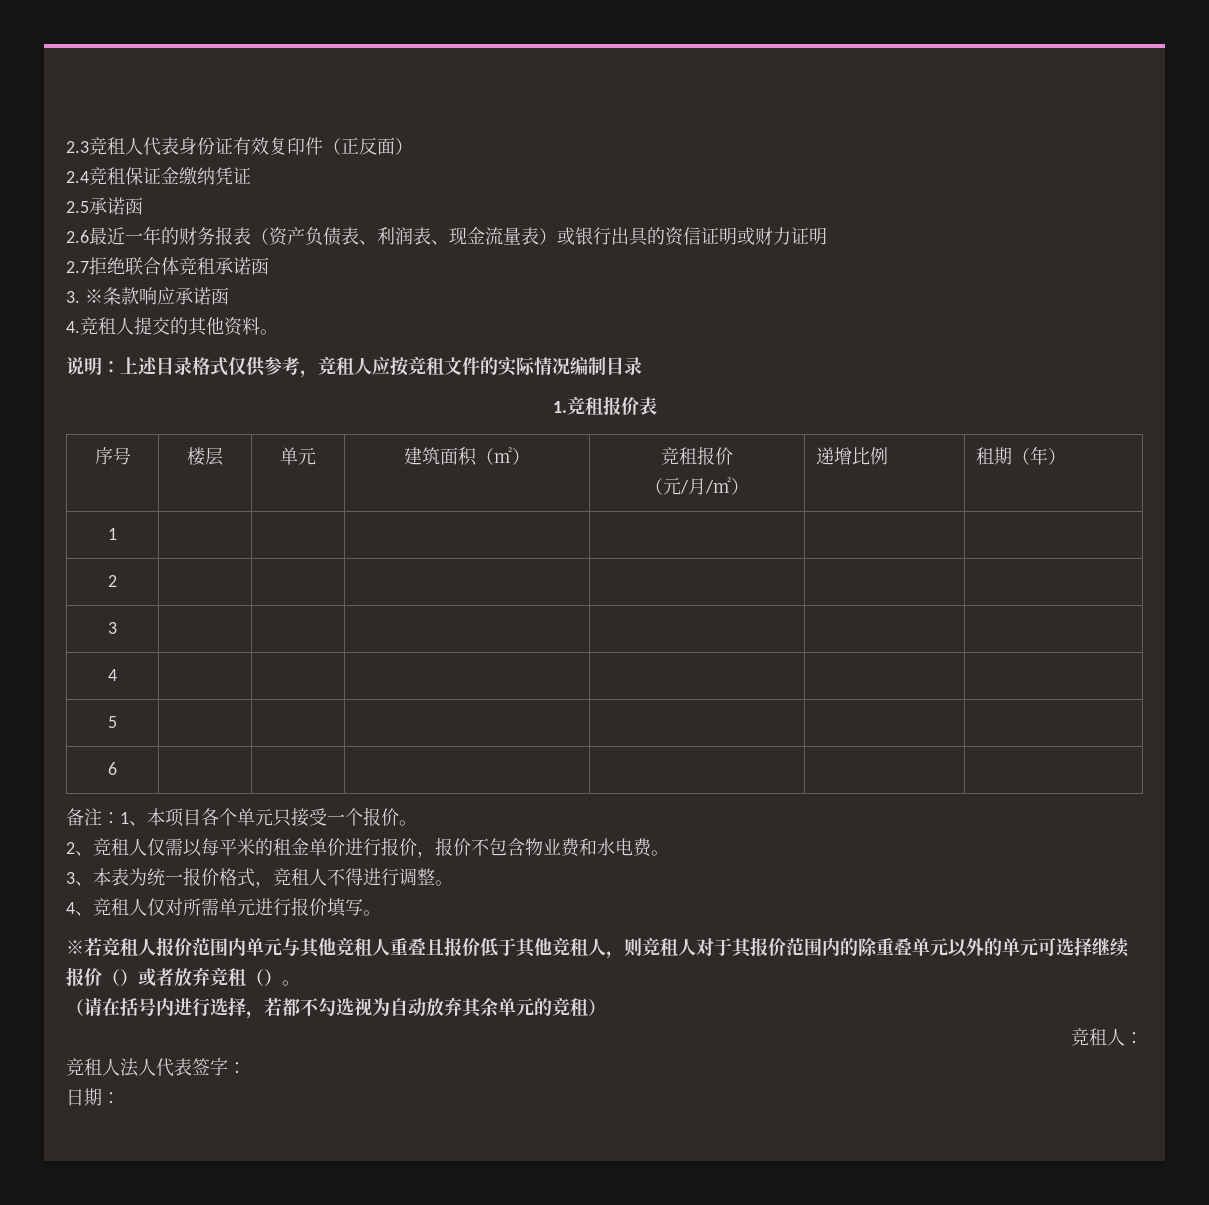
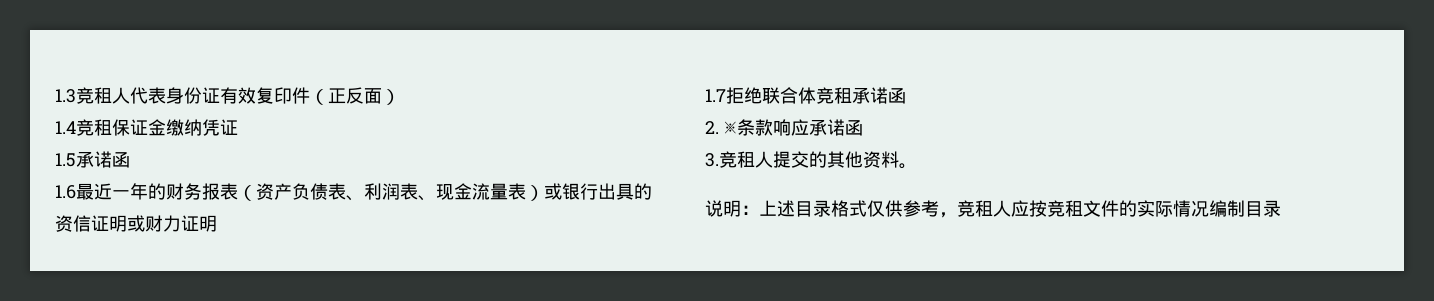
[66,141,89,153] 2.3 -> [55,89,76,103] 1.3
[66,171,89,183] 2.4 -> [55,121,76,134] 1.4
[66,197,143,215] [66,230,89,243] 2.5承诺函 // 2.6 -> [55,151,130,168] [55,185,76,199] 1.5承诺函 // 1.6
[66,261,89,273] 2.7 -> [705,89,726,102] 1.7
[66,291,80,303] 3. -> [705,121,719,134] 2.
[66,321,80,333] 4. -> [705,153,719,167] 3.
[552,396,657,416] [94,447,131,465] [187,447,223,466] [280,447,316,465] [404,447,530,466] [661,446,733,465] [645,477,750,495] [815,447,888,465] [975,446,1066,465] [108,528,117,540] [108,575,117,587] [108,622,117,634] [108,669,117,681] [108,716,117,728] [108,762,117,775] [66,807,417,827] [66,837,669,858] [66,867,453,888] [66,897,381,917] [66,937,1129,959] [66,967,300,987] [66,997,606,1019] [1071,1028,1143,1046] [66,1057,246,1077] [66,1088,120,1106] // 1.竞租报价表 // 序号 | 楼层 | 单元 | 建筑面积（㎡） | 竞租报价 // （元/月/㎡） | 递增比例 | 租期（年） // 1 | | | | | | // 2 | | | | | | // 3 | | | | | | // 4 | | | | | | // 5 | | | | | | // 6 | | | | | | // 备注：1、本项目各个单元只接受一个报价。 // 2、竞租人仅需以每平米的租金单价进行报价，报价不包含物业费和水电费。 // 3、本表为统一报价格式，竞租人不得进行调整。 // 4、竞租人仅对所需单元进行报价填写。 // ※若竞租人报价范围内单元与其他竞租人重叠且报价低于其他竞租人，则竞租人对于其报价范围内的除重叠单元以外的单元可选择继续报价（）或者放弃竞租（）。 // （请在括号内进行选择，若都不勾选视为自动放弃其余单元的竞租） // 竞租人： // 竞租人法人代表签字： // 日期： -> (1281, 208) none

